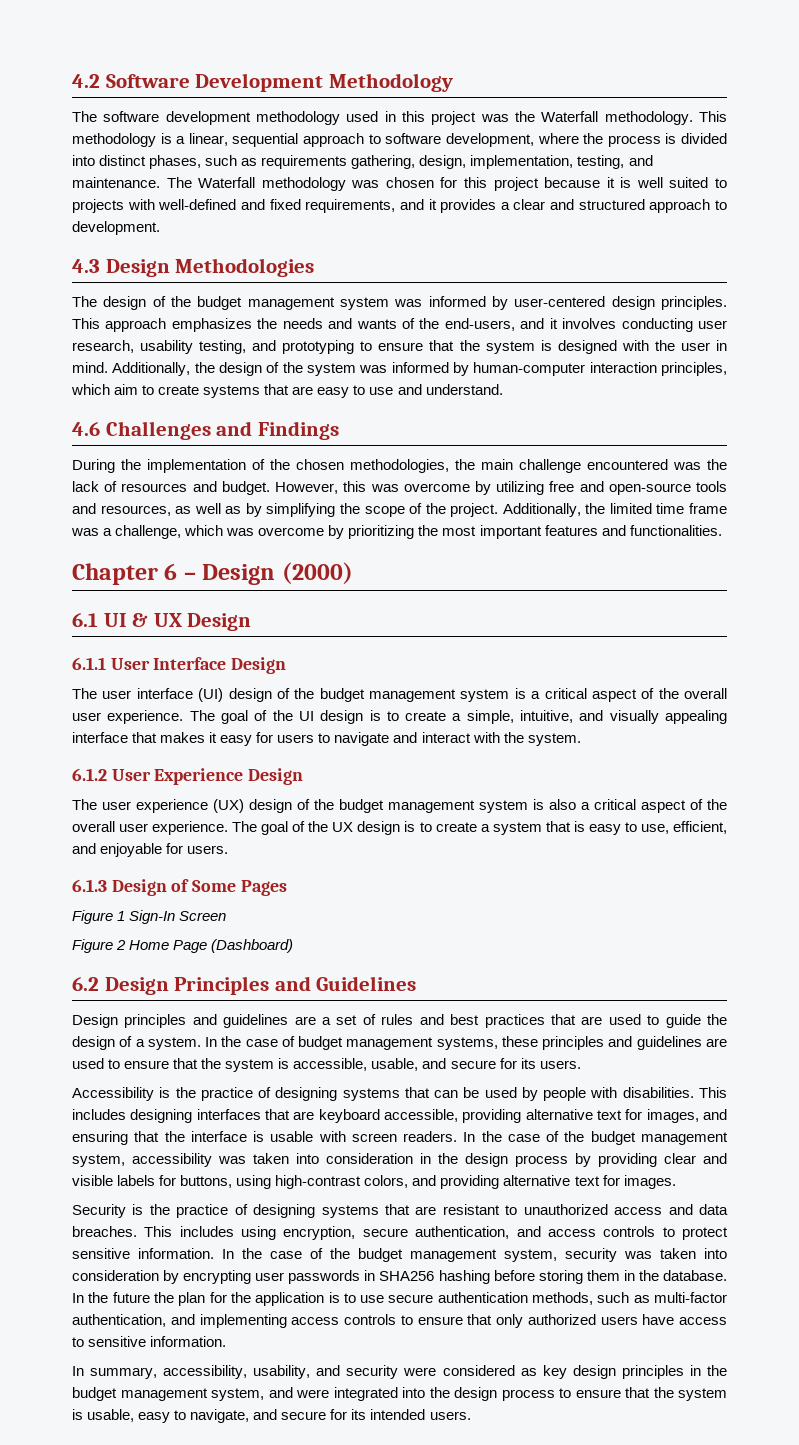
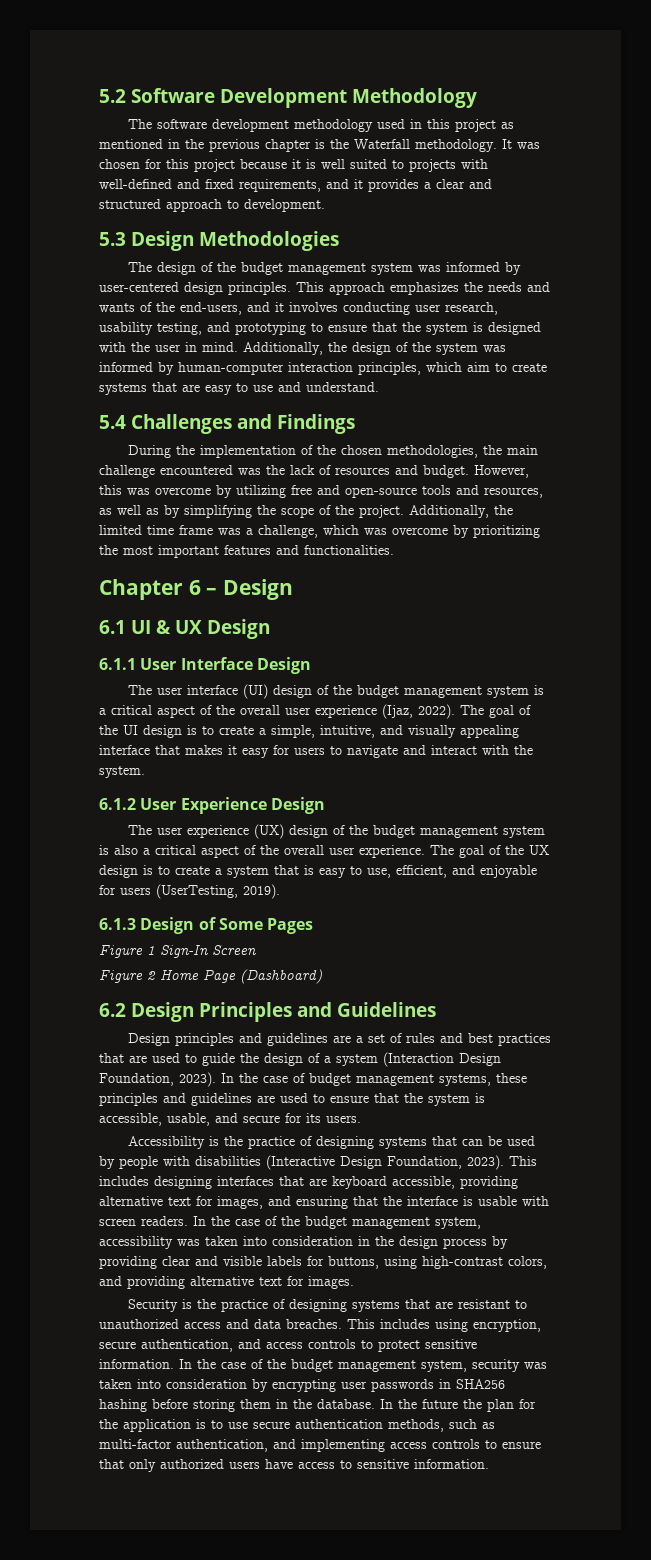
[72,74,100,88] 4.2 -> [99,89,126,103] 5.2
[480,111,727,125] [72,133,728,147] [72,155,653,169] [72,177,346,191] was the Waterfall methodology. This methodology is a linear, sequential approach to software development, where the process is divided into distinct phases, such as requirements gathering, design, implementation, testing, and maintenance. The Waterfall methodology -> [501,122,515,129] [99,139,512,152] as mentioned in the previous chapter is the Waterfall methodology. It
[72,259,100,273] 4.3 -> [99,232,126,246] 5.3
[72,422,100,436] 4.6 -> [99,415,126,429] 5.4
[281,562,353,584] (2000) -> (294, 589) none
[107,710,184,724] experience. -> [315,704,455,719] experience (Ijaz, 2022).
[187,845,229,854] users. -> [120,884,280,899] users (UserTesting, 2019).
[147,1037,201,1050] system. -> [336,1052,501,1067] [99,1072,216,1087] system (Interaction Design Foundation, 2023).
[622,1087,694,1098] disabilities. -> [195,1155,504,1170] disabilities (Interactive Design Foundation, 2023).
[72,1365,728,1379] [72,1387,727,1401] [72,1409,471,1423] // In summary, accessibility, usability, and security were considered as key design principles in the budget management system, and were integrated into the design process to ensure that the system is usable, easy to navigate, and secure for its intended users. -> (489, 1464) none

